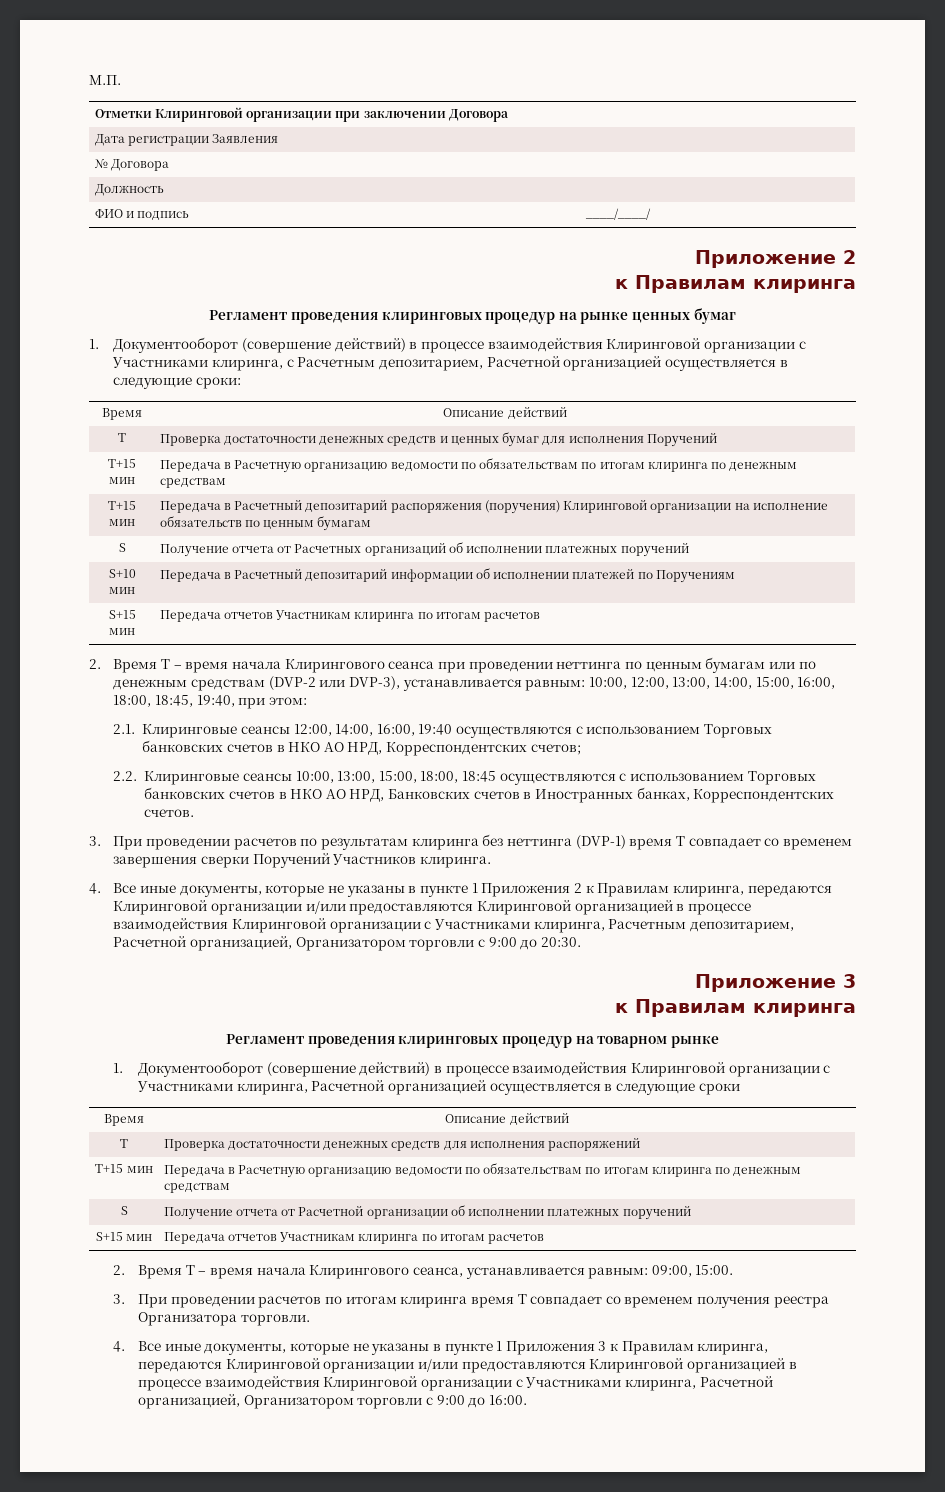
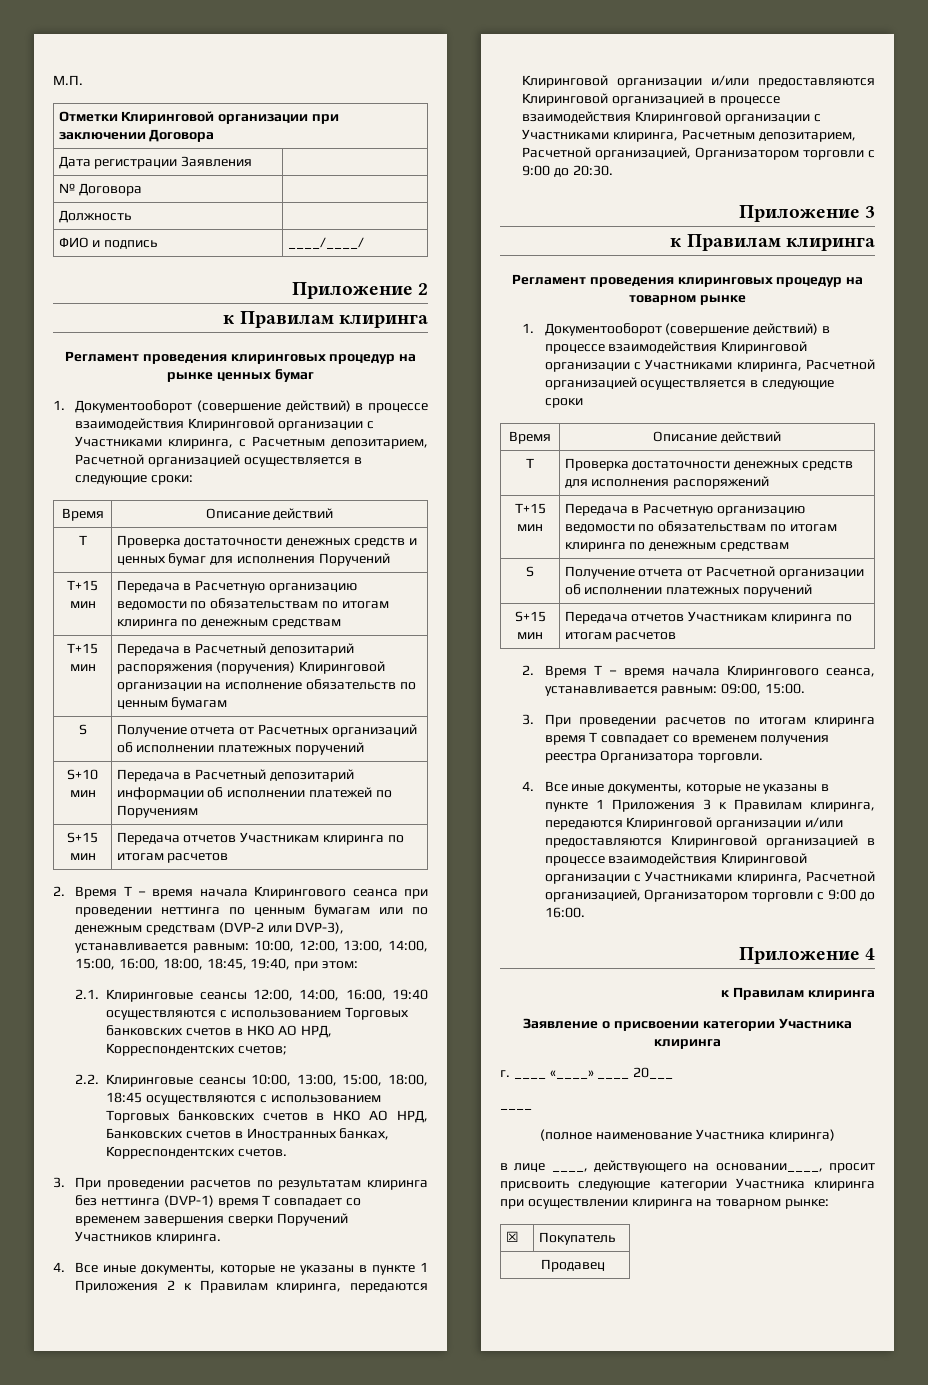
(527, 1400) none -> [738,947,875,964] [721,987,875,1000] [523,1018,852,1031] [654,1039,721,1049] [500,1070,510,1077] [513,1067,674,1079] [500,1108,532,1110] [540,1129,835,1142] [500,1160,875,1173] [500,1178,875,1191] [500,1199,829,1209] [505,1231,519,1242] [538,1232,615,1245] [541,1259,606,1272] // Приложение 4 // к Правилам клиринга // Заявление о присвоении категории Участника клиринга // г. ____ «____» ____ 20___ // ____ // (полное наименование Участника клиринга) // в лице ____, действующего на основании____, просит присвоить следующие категории Участника клиринга при осуществлении клиринга на товарном рынке: // ☒ | Покупатель // Продавец

